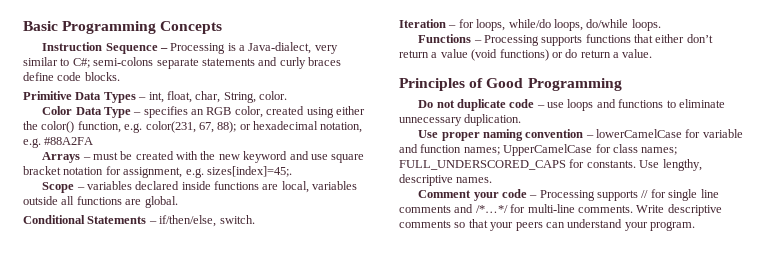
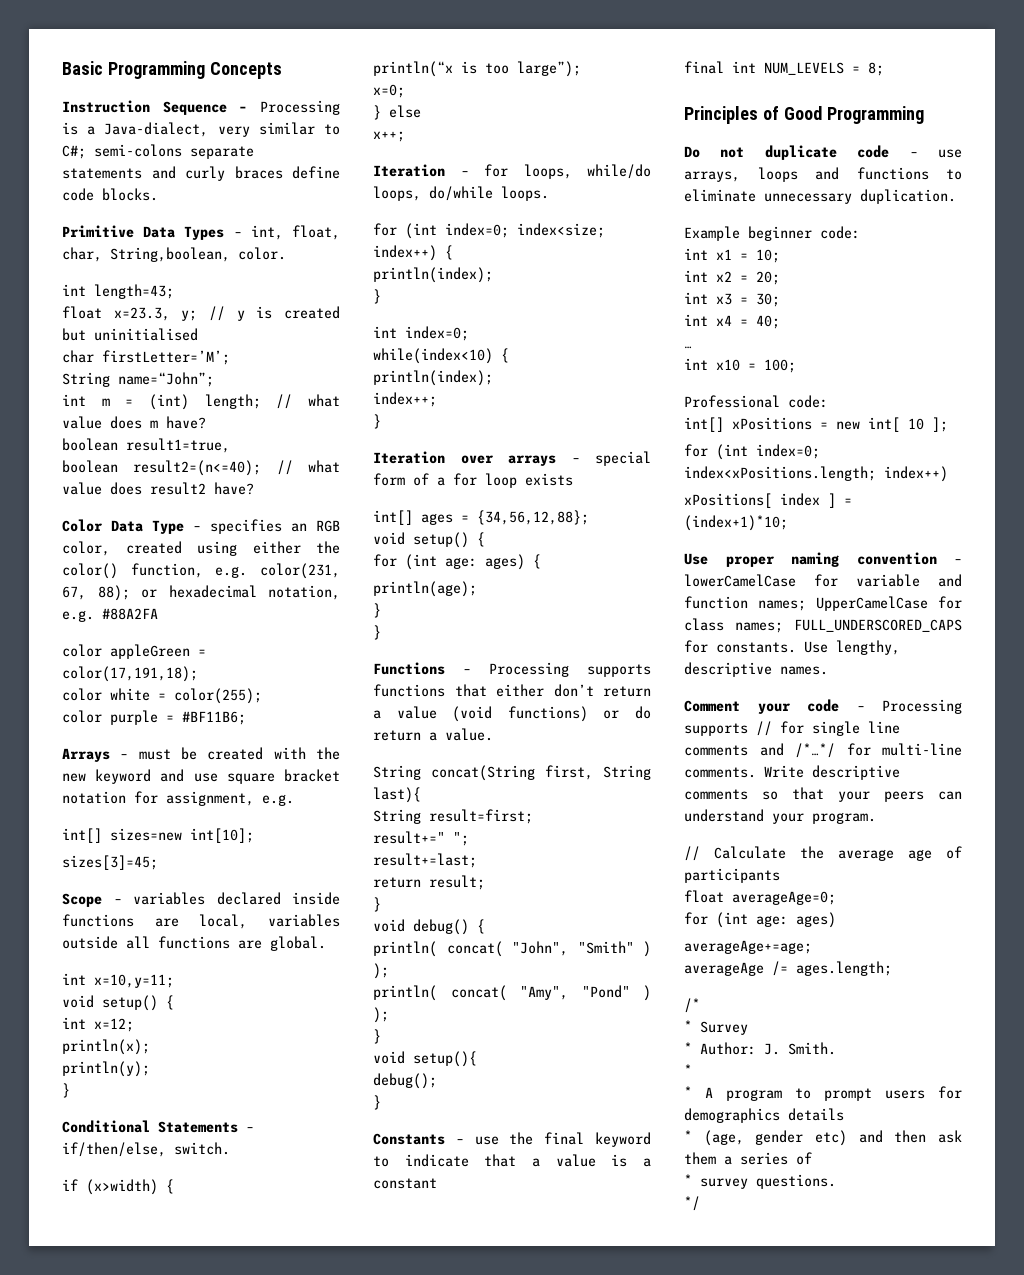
[223,92,256,103] String, -> [110,247,230,262] String,boolean,
(287, 95) none -> [62,284,174,299] [62,306,340,321] [62,328,198,341] [62,350,230,365] [62,372,214,387] [62,394,340,410] [62,416,206,429] [62,438,230,453] [62,460,340,476] [62,482,254,495] // int length=43; // float x=23.3, y; // y is created but uninitialised // char firstLetter=’M’; // String name=“John”; // int m = (int) length; // what value does m have? // boolean result1=true, // boolean result2=(n<=40); // what value does result2 have?
(94, 141) none -> [62,644,206,659] [62,666,198,682] [62,688,262,704] [62,710,246,725] // color appleGreen = color(17,191,18); // color white = color(255); // color purple = #BF11B6;
[206,166,292,177] sizes[index]=45;. -> [62,828,254,843] [62,855,158,870] // int[] sizes=new int[10]; // sizes[3]=45;
(178, 202) none -> [62,973,174,988] [62,995,174,1011] [62,1017,134,1032] [62,1039,150,1055] [62,1061,150,1077] [62,1083,70,1098] // int x=10,y=11; // void setup() { // int x=12; // println(x); // println(y); // }
(255, 219) none -> [62,1179,174,1195] [373,61,581,77] [373,84,405,98] [373,105,421,120] [373,131,405,142] // if (x>width) { // println(“x is too large”); // x=0; // } else // x++;
(661, 25) none -> [373,223,605,239] [373,245,453,261] [373,267,493,283] [373,289,381,304] [373,326,469,341] [373,348,509,364] [373,370,493,386] [373,392,437,407] [373,414,381,429] [373,451,651,466] [373,473,573,488] [373,510,589,525] [373,532,485,548] [373,554,541,570] [373,581,477,597] [373,603,381,618] [373,625,381,640] // for (int index=0; index<size; index++) { // println(index); // } // int index=0; // while(index<10) { // println(index); // index++; // } // Iteration over arrays – special form of a for loop exists // int[] ages = {34,56,12,88}; // void setup() { // for (int age: ages) { // println(age); // } // }
(653, 53) none -> [373,765,651,781] [373,787,421,803] [373,809,533,824] [373,831,469,846] [373,853,477,868] [373,875,485,890] [373,897,381,912] [373,919,485,935] [373,941,651,957] [373,963,389,979] [373,985,651,1001] [373,1007,389,1023] [373,1029,381,1044] [373,1051,477,1067] [373,1073,437,1089] [373,1095,381,1110] [373,1132,651,1147] [373,1154,651,1167] [373,1178,437,1189] [684,61,884,76] // String concat(String first, String last){ // String result=first; // result+=" "; // result+=last; // return result; // } // void debug() { // println( concat( "John", "Smith" ) ); // println( concat( "Amy", "Pond" ) ); // } // void setup(){ // debug(); // } // Constants – use the final keyword to indicate that a value is a constant // final int NUM_LEVELS = 8;
(564, 105) none -> [684,171,740,182] arrays,
(522, 120) none -> [684,226,860,241] [684,248,780,263] [684,270,780,285] [684,292,780,307] [684,314,780,329] [684,346,692,349] [684,358,796,373] [684,395,828,408] [684,417,948,432] [684,444,820,460] [684,466,948,482] [684,493,852,508] [684,515,788,531] // Example beginner code: // int x1 = 10; // int x2 = 20; // int x3 = 30; // int x4 = 40; // … // int x10 = 100; // Professional code: // int[] xPositions = new int[ 10 ]; // for (int index=0; index<xPositions.length; index++) // xPositions[ index ] = (index+1)*10;
(695, 226) none -> [684,846,962,861] [684,868,780,883] [684,890,836,905] [684,912,836,928] [684,940,812,954] [684,961,892,976] [684,998,700,1013] [684,1020,748,1035] [684,1042,836,1055] [684,1064,692,1076] [684,1086,962,1101] [684,1108,844,1123] [684,1130,962,1146] [684,1152,812,1165] [684,1174,836,1189] [684,1196,700,1211] // // Calculate the average age of participants // float averageAge=0; // for (int age: ages) // averageAge+=age; // averageAge /= ages.length; // /* // * Survey // * Author: J. Smith. // * // * A program to prompt users for demographics details // * (age, gender etc) and then ask them a series of // * survey questions. // */

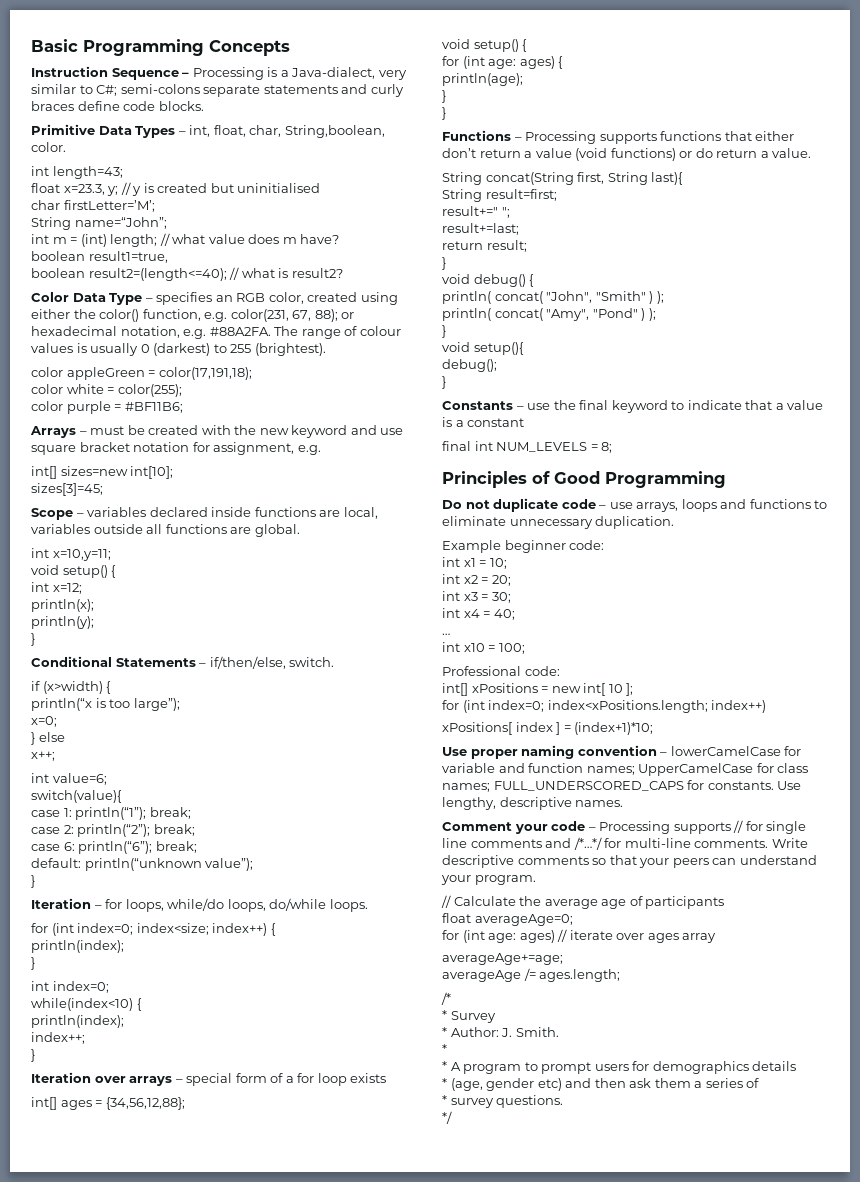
[133,460,340,476] [62,482,254,495] result2=(n<=40); // what value does result2 have? -> [88,267,343,281] result2=(length<=40); // what is result2?
[102,608,158,620] #88A2FA -> [209,326,401,339] [31,343,326,356] #88A2FA. The range of colour values is usually 0 (darkest) to 255 (brightest).
(405, 136) none -> [31,773,107,785] [31,790,122,803] [31,807,191,820] [31,824,195,837] [31,841,197,854] [31,858,254,871] [31,875,35,888] // int value=6; // switch(value){ // case 1: println(“1”); break; // case 2: println(“2”); break; // case 6: println(“6”); break; // default: println(“unknown value”); // }
(836, 920) none -> [557,929,717,943] // iterate over ages array

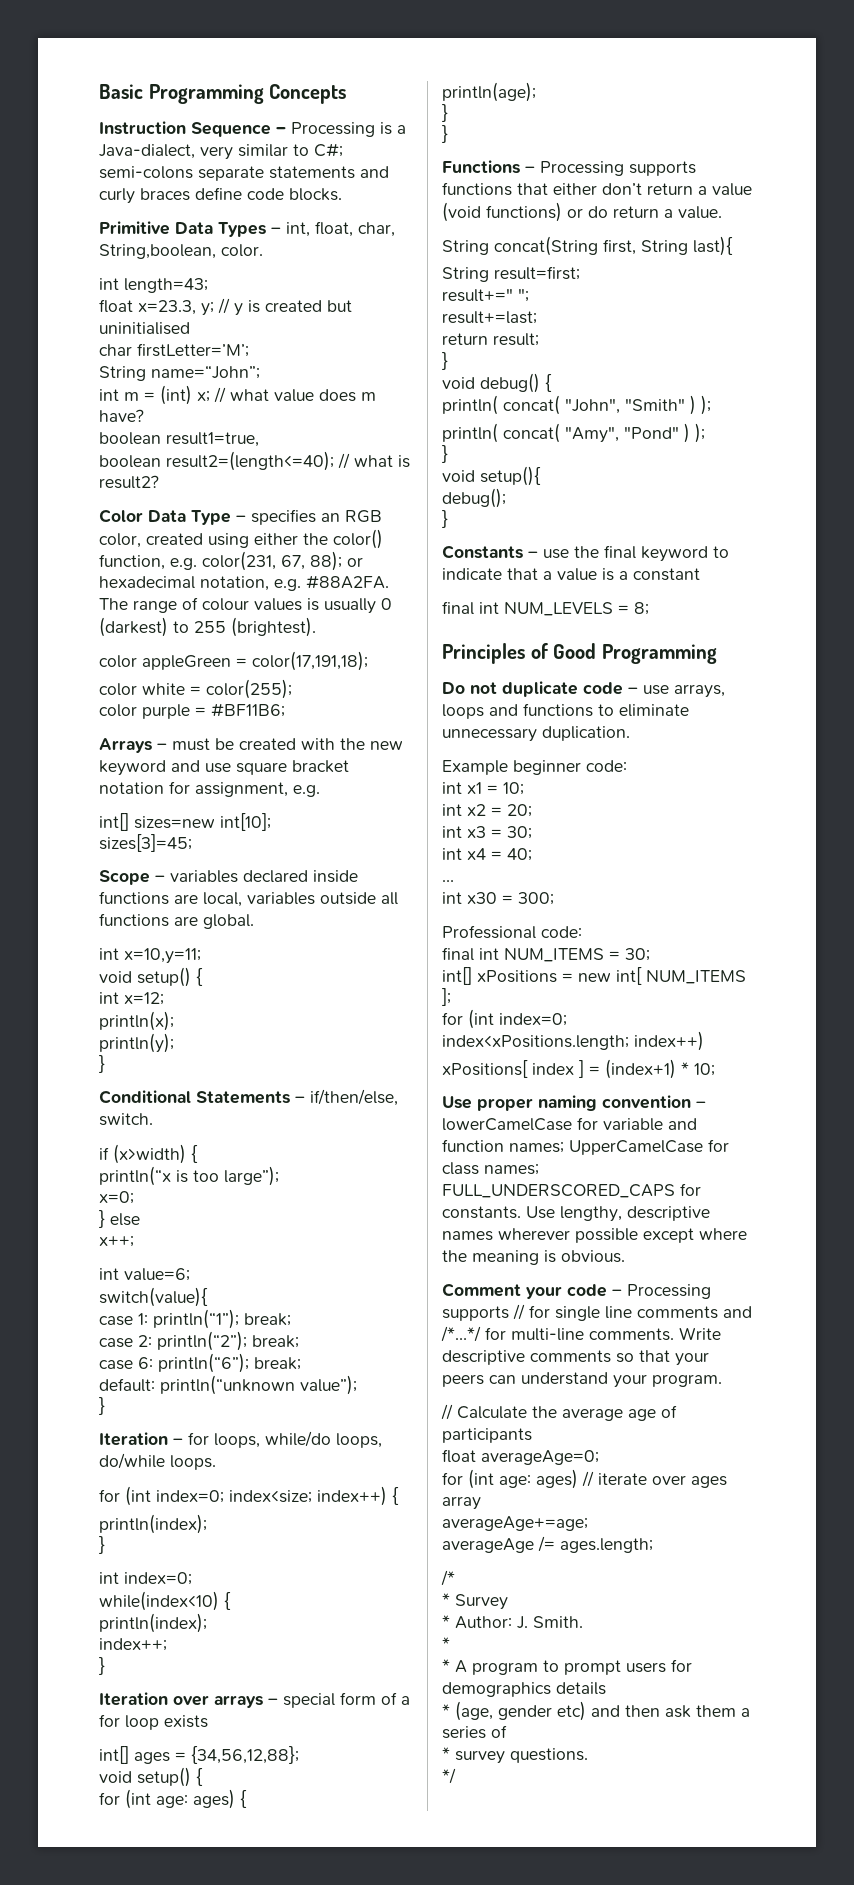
[110,234,158,247] length; -> [197,391,210,402] x;
[463,643,525,654] x10 = 100; -> [467,892,554,905] x30 = 300;
(560, 671) none -> [442,947,650,962] // final int NUM_ITEMS = 30;
[608,684,623,693] 10 -> [646,970,746,984] NUM_ITEMS
[574,722,654,735] (index+1)*10; -> [605,1059,715,1079] (index+1) * 10;
[575,800,624,807] names. -> [442,1228,747,1243] [442,1250,625,1265] names wherever possible except where the meaning is obvious.

